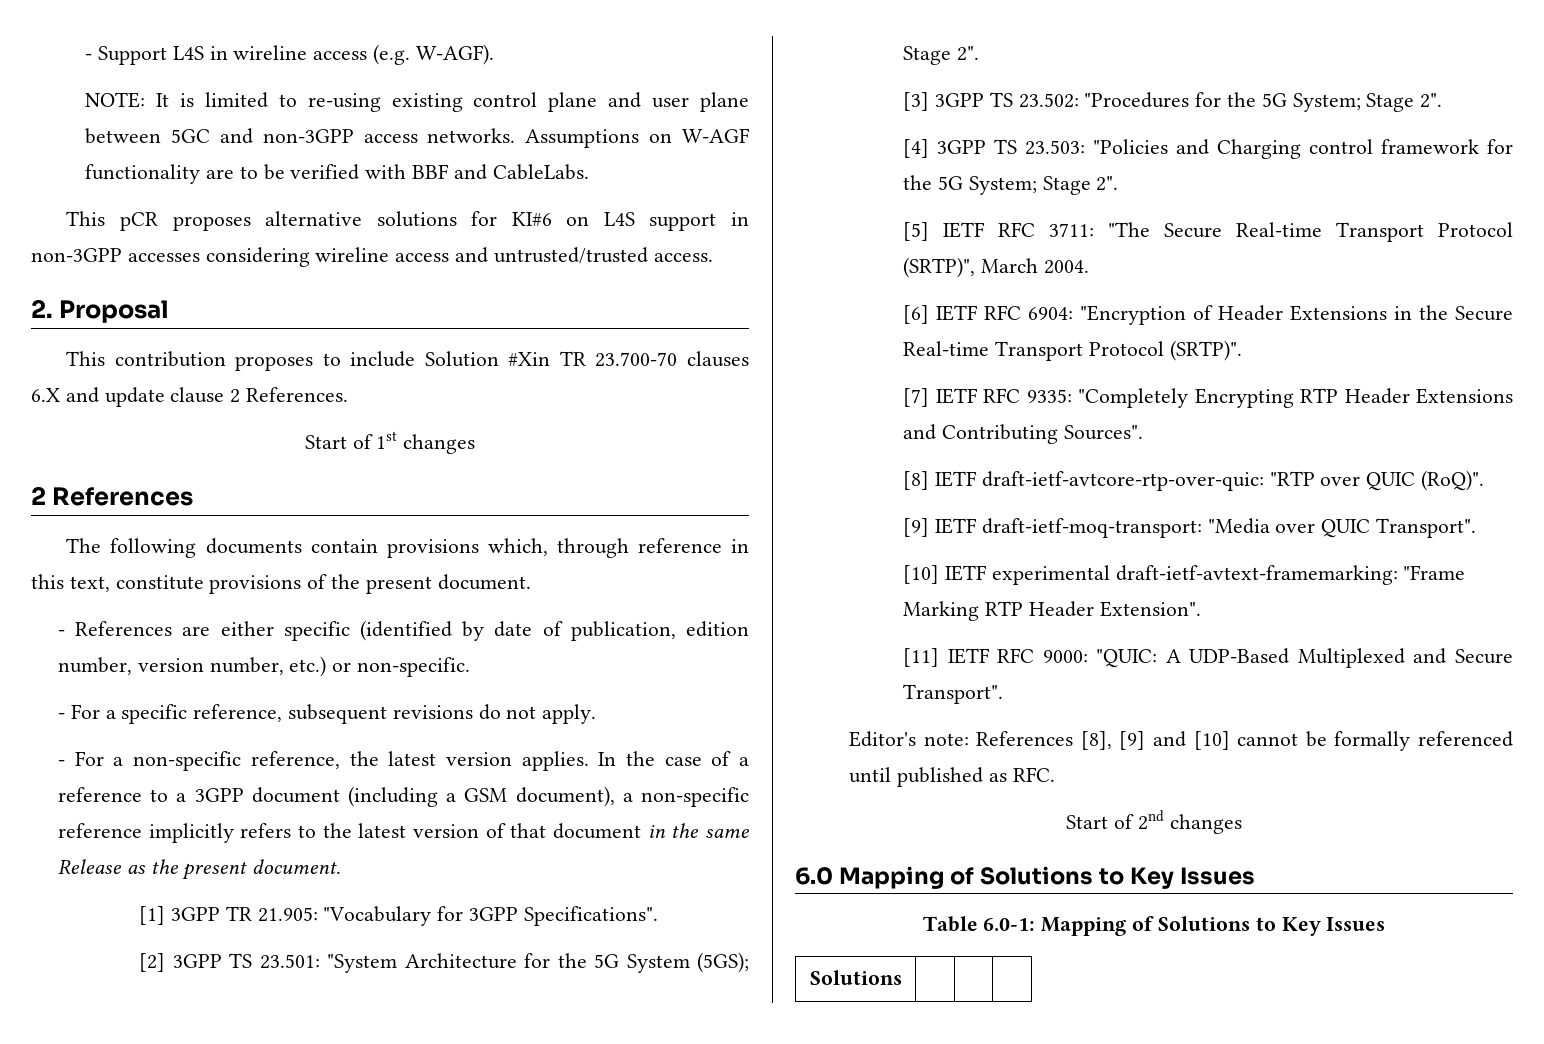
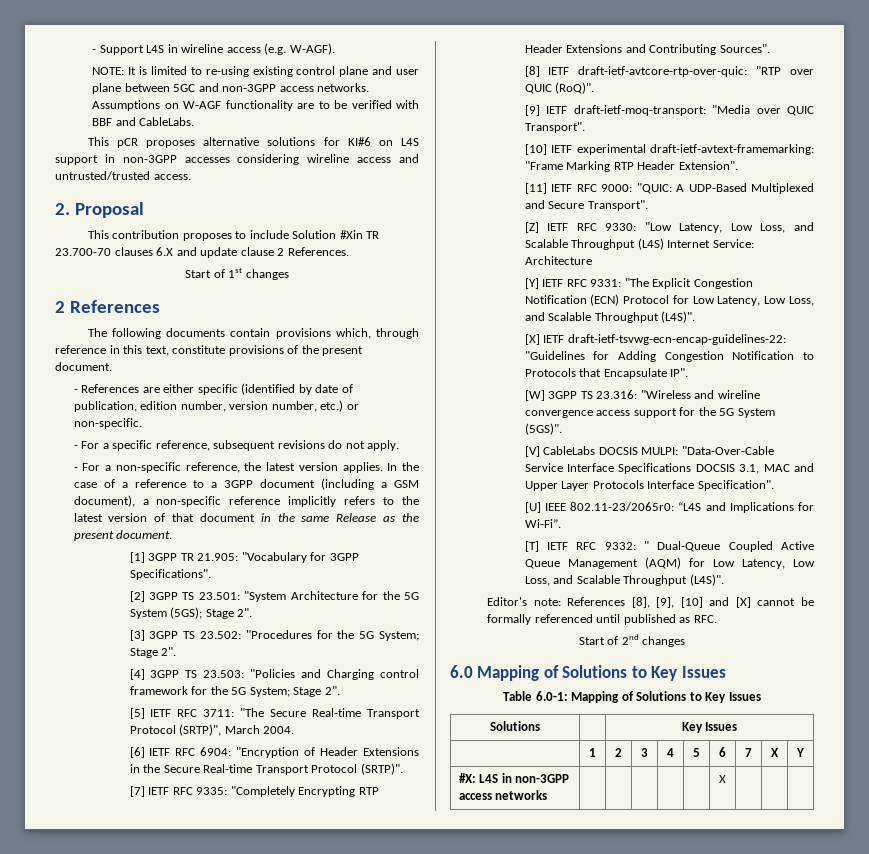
(1004, 694) none -> [524,222,814,233] [524,238,754,250] [524,256,592,265] [524,278,753,289] [524,294,814,306] [524,311,696,323] [524,334,786,345] [524,351,814,362] [524,368,689,379] [524,390,760,401] [524,407,775,418] [524,423,562,435] [524,446,774,457] [524,463,814,474] [524,480,774,491] [524,502,814,513] [524,519,561,528] [524,541,814,552] [524,557,815,569] [524,574,724,586] // [Z] IETF RFC 9330: "Low Latency, Low Loss, and Scalable Throughput (L4S) Internet Service: Architecture // [Y] IETF RFC 9331: "The Explicit Congestion Notification (ECN) Protocol for Low Latency, Low Loss, and Scalable Throughput (L4S)". // [X] IETF draft-ietf-tsvwg-ecn-encap-guidelines-22: "Guidelines for Adding Congestion Notification to Protocols that Encapsulate IP". // [W] 3GPP TS 23.316: "Wireless and wireline convergence access support for the 5G System (5GS)". // [V] CableLabs DOCSIS MULPI: "Data-Over-Cable Service Interface Specifications DOCSIS 3.1, MAC and Upper Layer Protocols Interface Specification". // [U] IEEE 802.11-23/2065r0: “L4S and Implications for Wi-Fi”. // [T] IETF RFC 9332: " Dual-Queue Coupled Active Queue Management (AQM) for Low Latency, Low Loss, and Scalable Throughput (L4S)".
[1119,731,1230,750] [9] and [10] -> [656,597,751,608] [9], [10] and [X]
(902, 977) none -> [681,722,738,733] [589,748,596,757] [615,748,622,757] [641,748,648,757] [667,748,674,757] [693,748,700,757] [719,747,726,757] [745,748,752,757] [771,748,779,757] [796,748,804,757] [458,773,570,783] [458,790,548,800] [719,775,726,783] | Key Issues // | 1 | 2 | 3 | 4 | 5 | 6 | 7 | X | Y // #X: L4S in non-3GPP access networks | | | | | | X |

